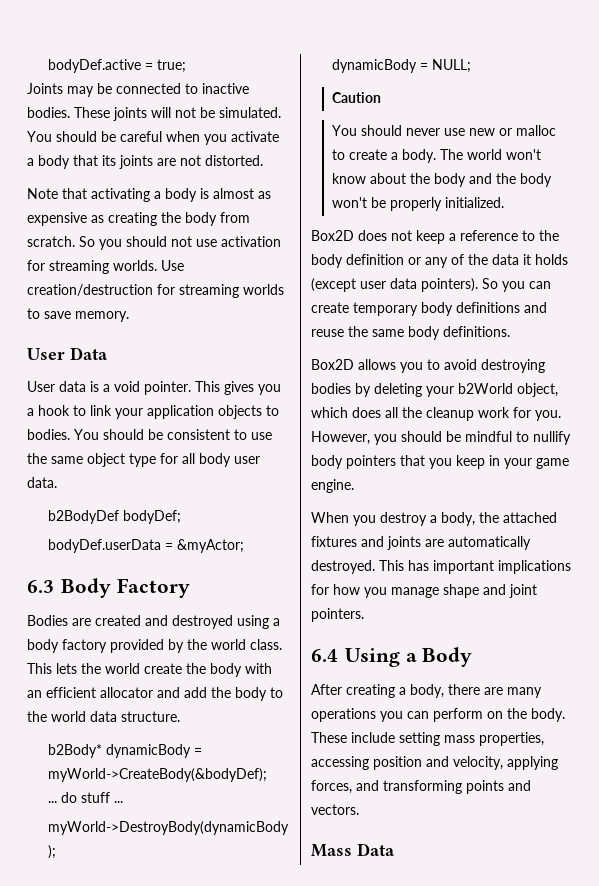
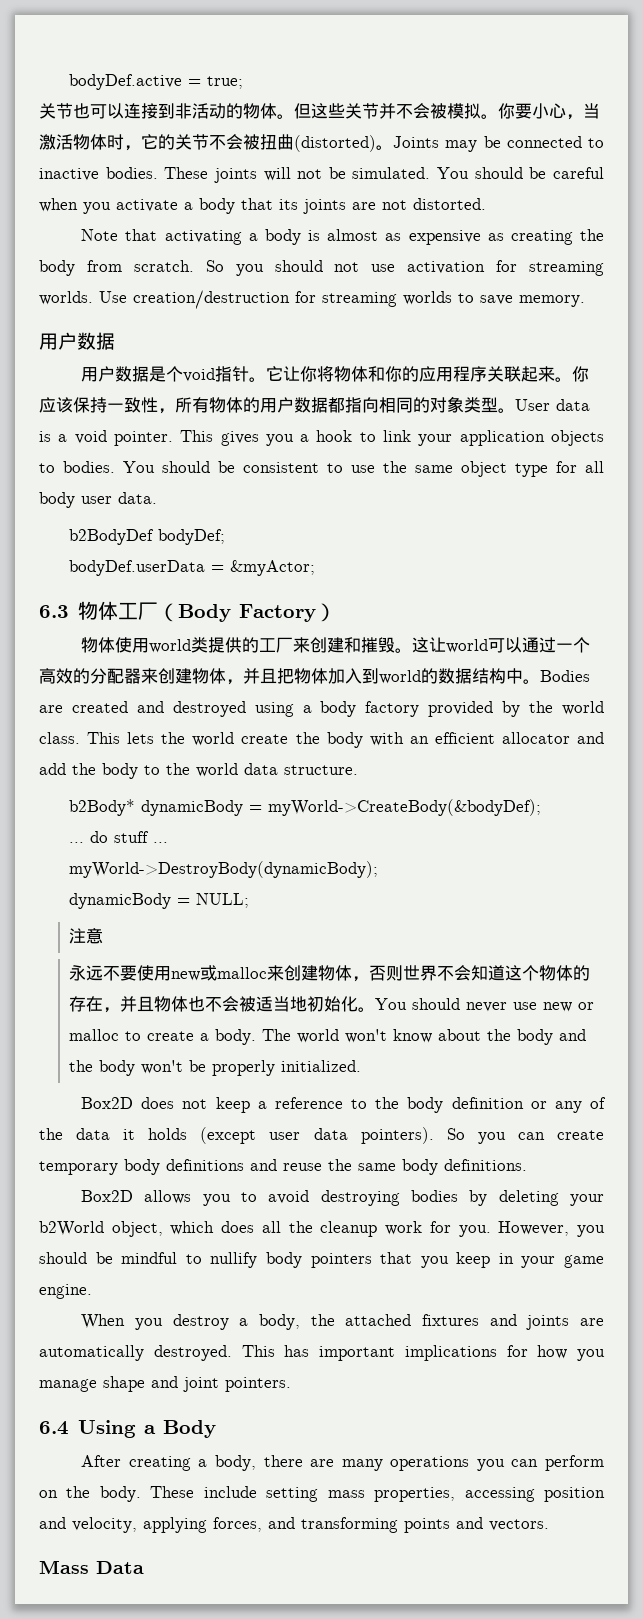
(186, 66) none -> [39,103,600,120] [39,134,393,152] 关节也可以连接到非活动的物体。但这些关节并不会被模拟。你要小心，当激活物体时，它的关节不会被扭曲(distorted)。
[27,347,108,360] User Data // -> [39,332,115,350] [81,366,590,382] [39,396,515,414] 用户数据 // 用户数据是个void指针。它让你将物体和你的应用程序关联起来。你应该保持一致性，所有物体的用户数据都指向相同的对象类型。
(54, 586) none -> [77,601,178,622] 物体工厂（
(190, 588) // -> [315,603,336,622] [81,637,591,653] [39,668,540,685] ） // 物体使用world类提供的工厂来创建和摧毁。这让world可以通过一个高效的分配器来创建物体，并且把物体加入到world的数据结构中。
[331,92,381,103] Caution // -> [69,928,104,944] [69,965,591,982] [69,996,376,1013] 注意 // 永远不要使用new或malloc来创建物体，否则世界不会知道这个物体的存在，并且物体也不会被适当地初始化。

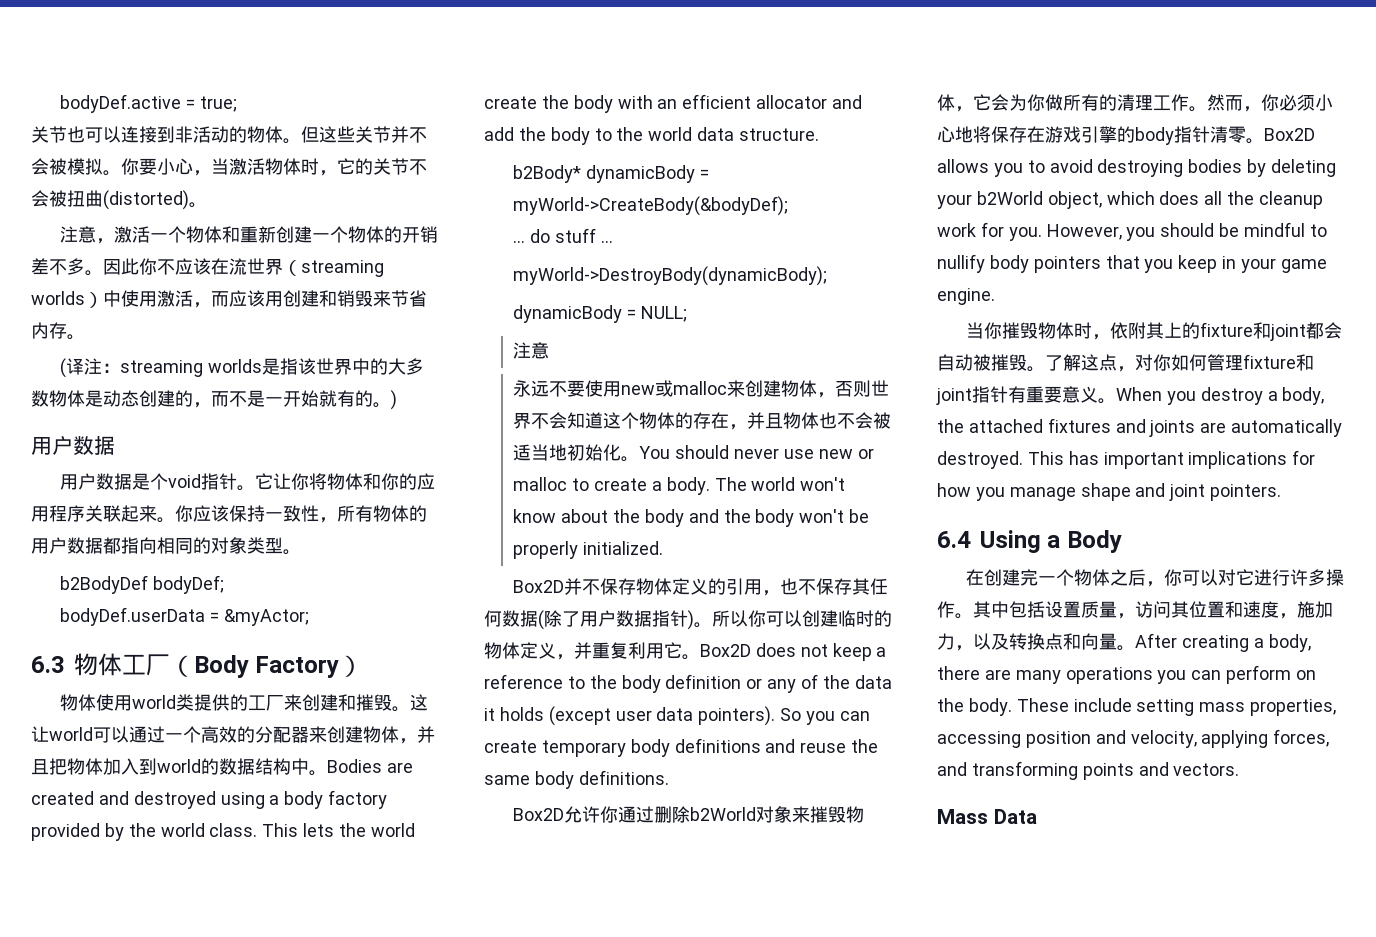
[393,136,604,152] [39,167,604,183] [39,198,486,214] [81,229,605,245] [39,260,604,276] [39,290,585,309] Joints may be connected to inactive bodies. These joints will not be simulated. You should be careful when you activate a body that its joints are not distorted. // Note that activating a body is almost as expensive as creating the body from scratch. So you should not use activation for streaming worlds. Use creation/destruction for streaming worlds to save memory. -> [59,226,438,244] [31,258,384,277] [31,290,427,308] [31,322,85,340] [59,358,424,378] [31,390,397,410] // 注意，激活一个物体和重新创建一个物体的开销差不多。因此你不应该在流世界（streaming worlds）中使用激活，而应该用创建和销毁来节省内存。 // (译注：streaming worlds是指该世界中的大多数物体是动态创建的，而不是一开始就有的。)
[515,399,590,411] [39,430,605,446] [39,461,604,477] [39,492,157,508] User data is a void pointer. This gives you a hook to link your application objects to bodies. You should be consistent to use the same object type for all body user data. -> (301, 552) none
(134, 1103) none -> [563,578,888,596] [484,610,892,630] [484,642,751,660] 并不保存物体定义的引用，也不保存其任何数据(除了用户数据指针)。所以你可以创建临时的物体定义，并重复利用它。Box2D
(134, 1196) none -> [563,806,864,823] [937,94,1333,112] [937,126,1315,145] 允许你通过删除b2World对象来摧毁物体，它会为你做所有的清理工作。然而，你必须小心地将保存在游戏引擎的body指针清零。Box2D
(92, 1291) none -> [965,322,1342,341] [937,354,1314,372] [936,386,1116,405] 当你摧毁物体时，依附其上的fixture和joint都会自动被摧毁。了解这点，对你如何管理fixture和joint指针有重要意义。
(216, 1429) none -> [965,569,1344,587] [937,601,1333,619] [937,633,1135,651] 在创建完一个物体之后，你可以对它进行许多操作。其中包括设置质量，访问其位置和速度，施加力，以及转换点和向量。

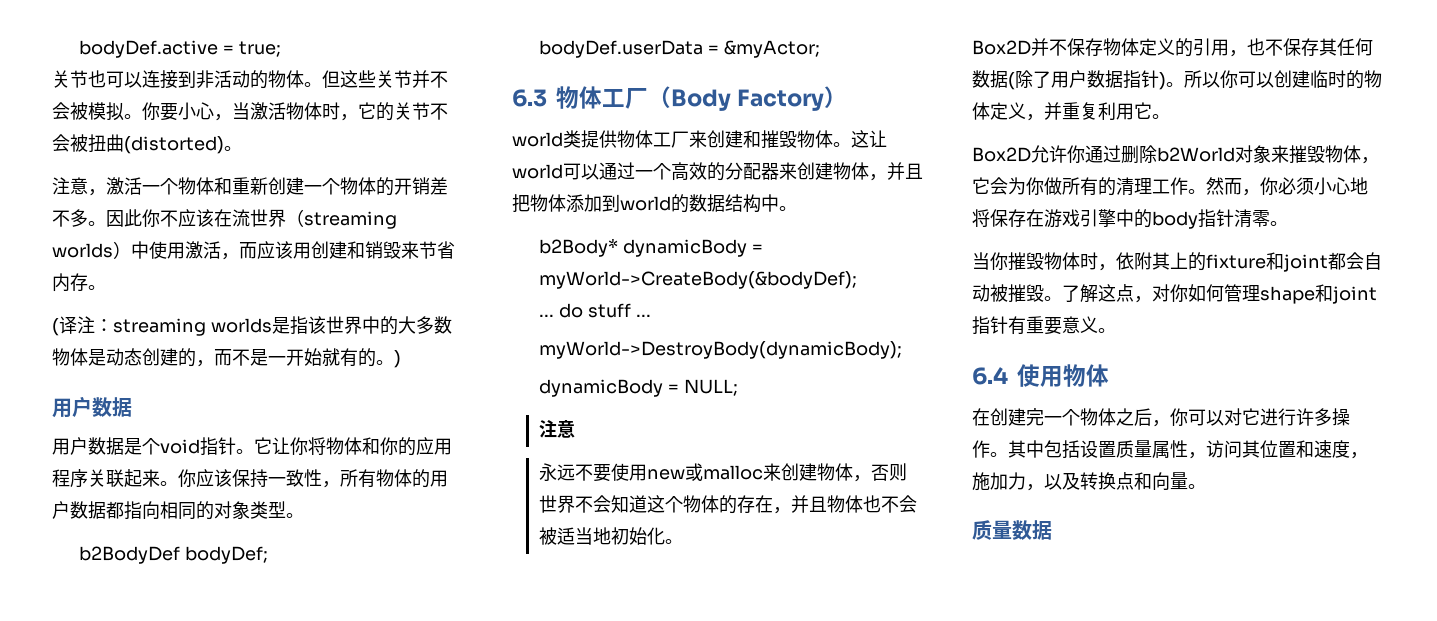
[59,694,132,711] 物体使用 -> (848, 97) none
[229,694,248,711] 的 -> [617,130,653,148] 物体
(392, 702) none -> [797,130,833,148] 物体
[103,758,139,775] 加入 -> [566,194,602,212] 添加
[327,759,413,773] [31,790,388,809] [31,823,415,841] [484,94,863,113] [484,127,820,145] Bodies are created and destroyed using a body factory provided by the world class. This lets the world create the body with an efficient allocator and add the body to the world data structure. -> (797, 208) none
[639,445,874,459] [513,477,846,495] [513,509,870,527] [513,541,664,559] You should never use new or malloc to create a body. The world won't know about the body and the body won't be properly initialized. -> (684, 541) none
[700,643,887,661] [484,674,892,693] [484,706,870,726] [484,738,879,757] [484,770,669,789] Box2D does not keep a reference to the body definition or any of the data it holds (except user data pointers). So you can create temporary body definitions and reuse the same body definitions. -> (1170, 116) none
(1117, 134) none -> [1116,209,1134,227] 中
[1264,128,1315,141] [937,159,1337,177] [937,191,1324,209] [937,222,1327,241] [937,254,1327,273] [937,288,995,305] Box2D allows you to avoid destroying bodies by deleting your b2World object, which does all the cleanup work for you. However, you should be mindful to nullify body pointers that you keep in your game engine. -> (1288, 223) none
[1243,354,1296,369] fixture -> [1260,286,1315,304] shape
[1116,387,1325,405] [937,418,1343,437] [937,450,1316,469] [937,483,1282,501] [937,530,1122,553] When you destroy a body, the attached fixtures and joints are automatically destroyed. This has important implications for how you manage shape and joint pointers. // 6.4 Using a Body -> [972,364,1109,387] // 6.4使用物体
(1117, 609) none -> [1152,440,1188,458] 属性
[1135,633,1311,652] [937,665,1317,684] [937,698,1337,716] [937,729,1330,748] [937,761,1240,780] [937,809,1037,824] After creating a body, there are many operations you can perform on the body. These include setting mass properties, accessing position and velocity, applying forces, and transforming points and vectors. // Mass Data -> [972,520,1052,540] // 质量数据

